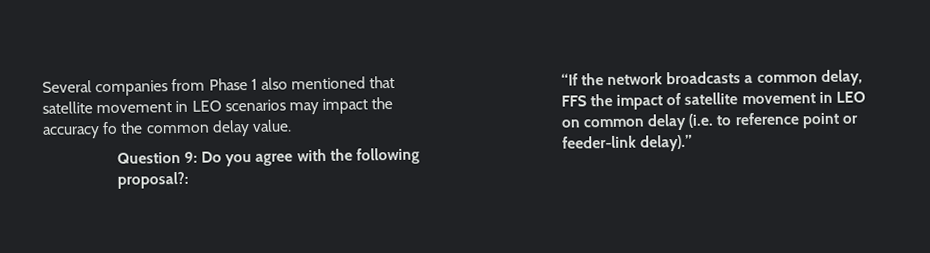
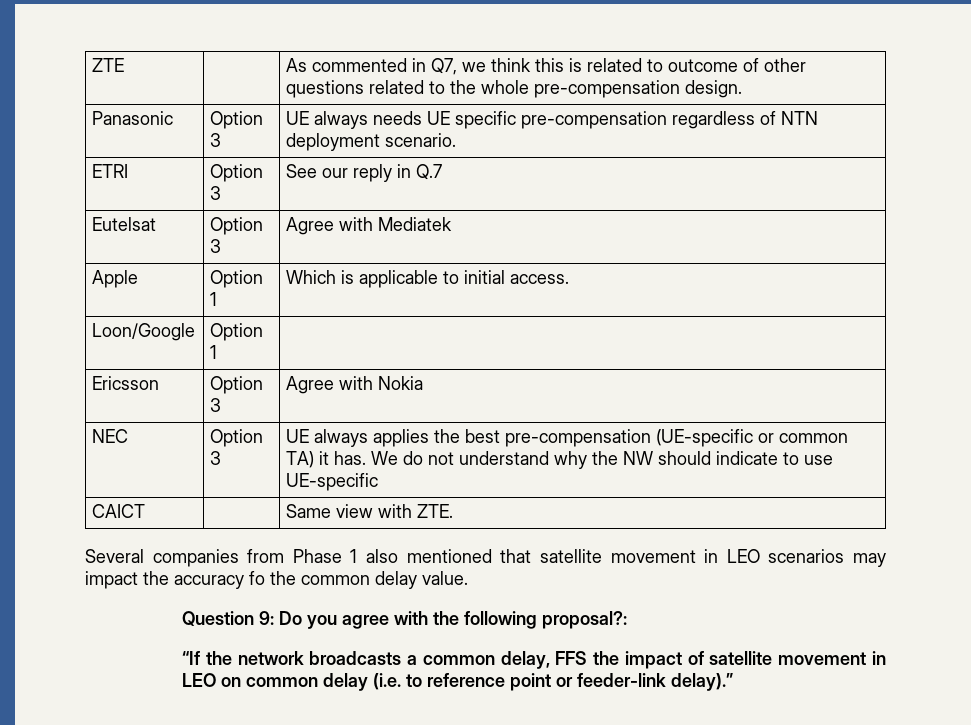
(42, 86) none -> [92,58,125,72] [286,58,807,75] [286,80,743,98] [92,111,174,125] [210,111,264,129] [210,133,222,147] [286,111,819,129] [286,133,457,151] [92,164,129,178] [210,164,264,182] [210,186,222,200] [286,164,443,182] [92,217,157,231] [210,217,264,235] [210,239,222,253] [286,217,453,235] [92,270,139,288] [210,270,264,288] [210,292,218,306] [286,270,570,288] [92,323,196,341] [210,323,264,341] [210,345,218,359] [92,376,160,390] [210,376,264,394] [210,398,222,412] [286,376,424,394] [92,429,129,443] [210,429,264,447] [210,451,222,465] [286,429,849,447] [286,451,834,469] [286,473,379,491] [92,504,146,518] [286,504,454,518] ZTE | | As commented in Q7, we think this is related to outcome of other questions related to the whole pre-compensation design. // Panasonic | Option 3 | UE always needs UE specific pre-compensation regardless of NTN deployment scenario. // ETRI | Option 3 | See our reply in Q.7 // Eutelsat | Option 3 | Agree with Mediatek // Apple | Option 1 | Which is applicable to initial access. // Loon/Google | Option 1 | // Ericsson | Option 3 | Agree with Nokia // NEC | Option 3 | UE always applies the best pre-compensation (UE-specific or common TA) it has. We do not understand why the NW should indicate to use UE-specific // CAICT | | Same view with ZTE. //

